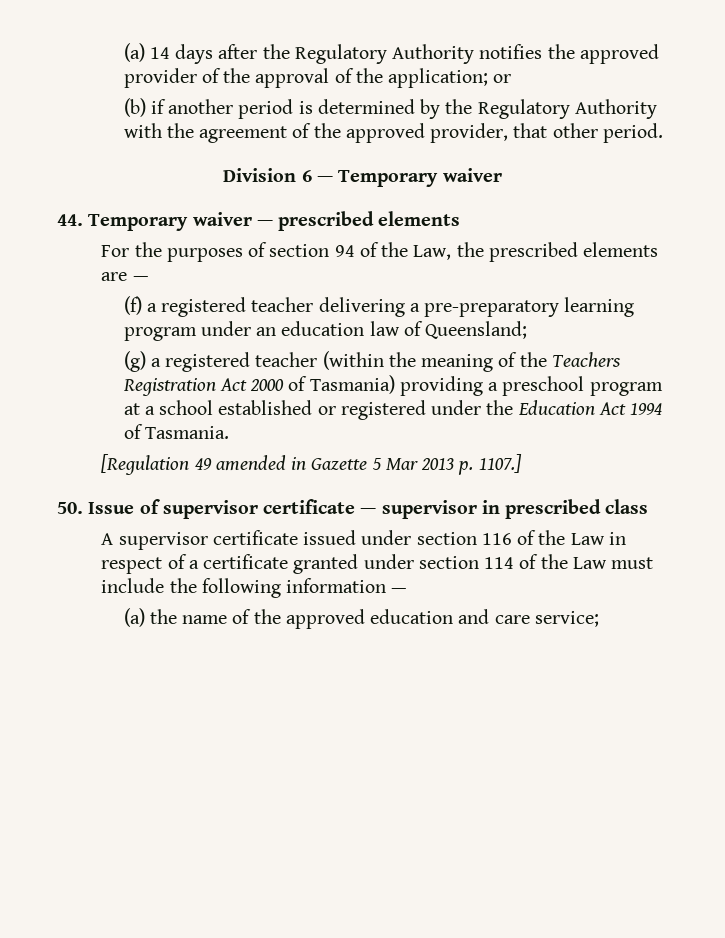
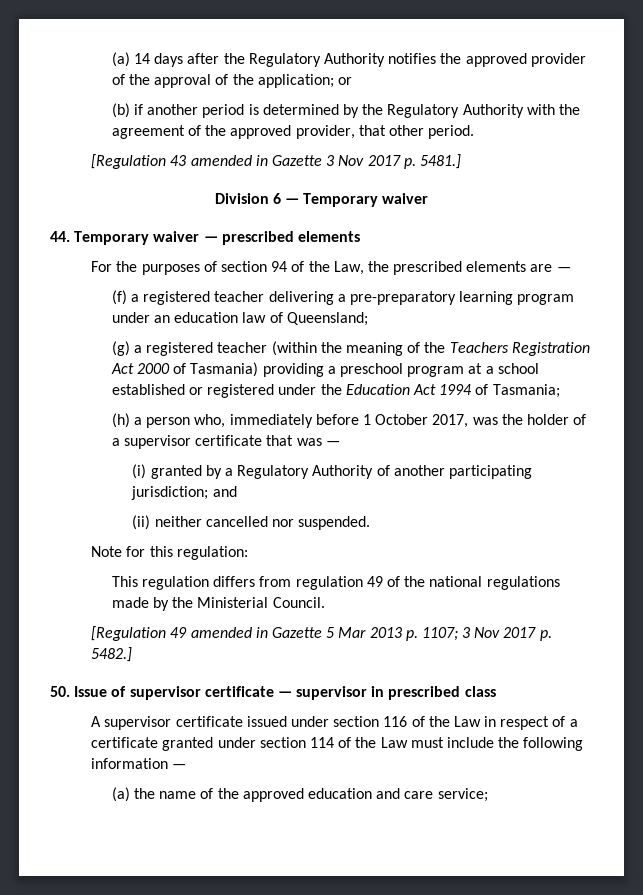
(663, 133) none -> [91,154,461,169] // [Regulation 43 amended in Gazette 3 Nov 2017 p. 5481.]
[144,426,229,439] Tasmania. -> [492,384,560,398] [111,413,587,428] [111,435,340,449] [132,464,532,479] [131,486,237,500] [132,515,371,530] [91,546,248,560] [111,576,560,590] [111,597,325,611] Tasmania; // (h) a person who, immediately before 1 October 2017, was the holder of a supervisor certificate that was — // (i) granted by a Regulatory Authority of another participating jurisdiction; and // (ii) neither cancelled nor suspended. // Note for this regulation: // This regulation differs from regulation 49 of the national regulations made by the Ministerial Council.
[478,454,522,473] 1107.] -> [421,627,552,641] [91,647,133,662] 1107; 3 Nov 2017 p. 5482.]

